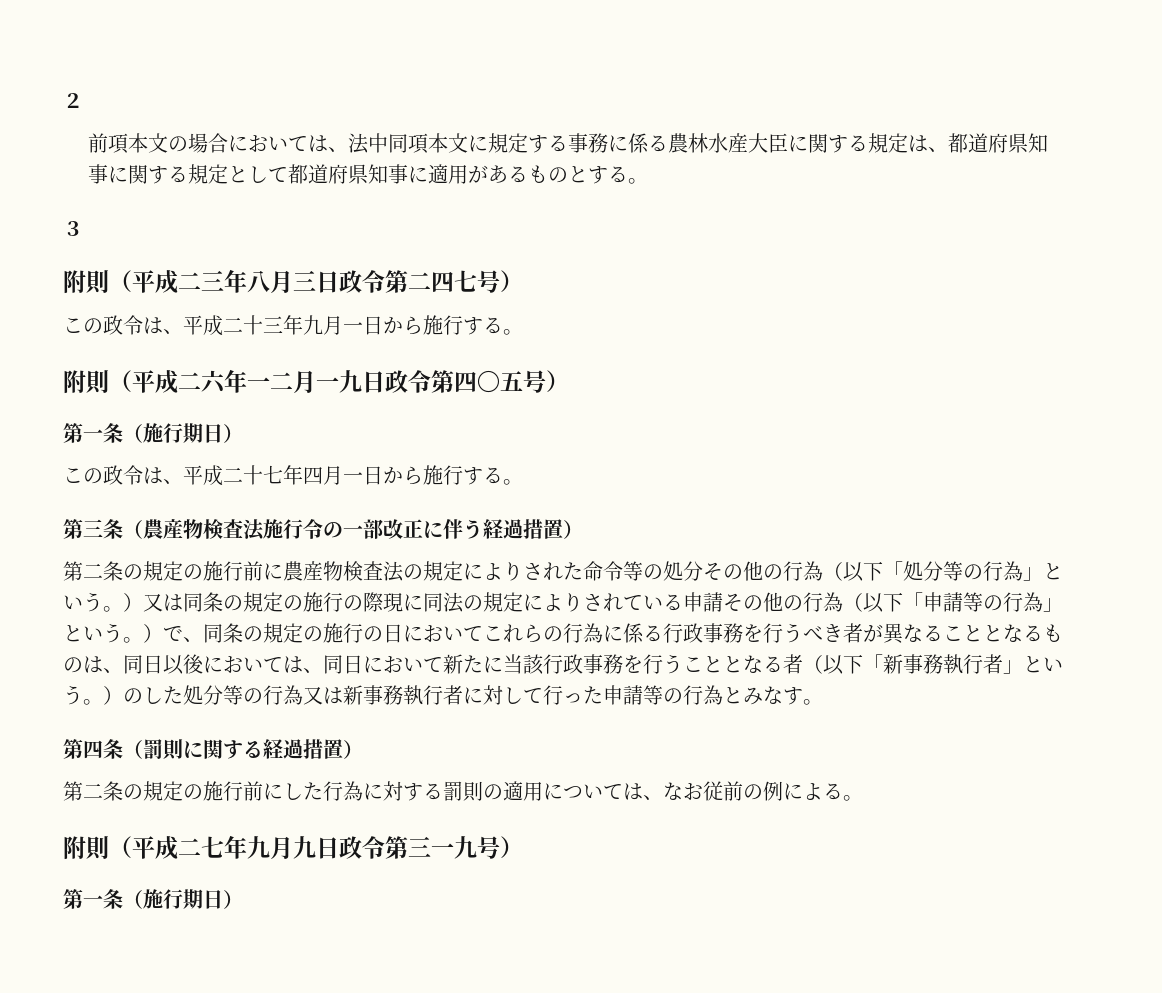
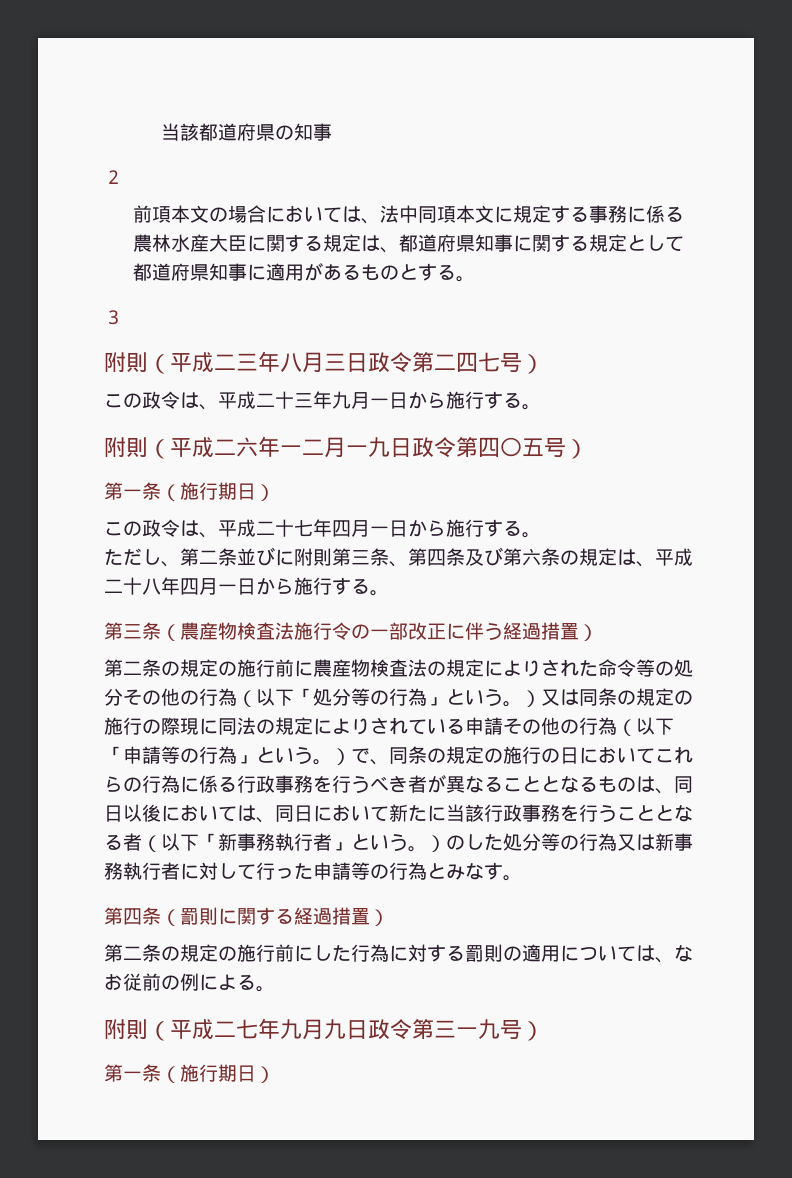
(63, 100) none -> [161,123,333,141] 当該都道府県の知事 //
(523, 482) none -> [104,547,693,567] [104,577,389,596] // ただし、第二条並びに附則第三条、第四条及び第六条の規定は、平成二十八年四月一日から施行する。

